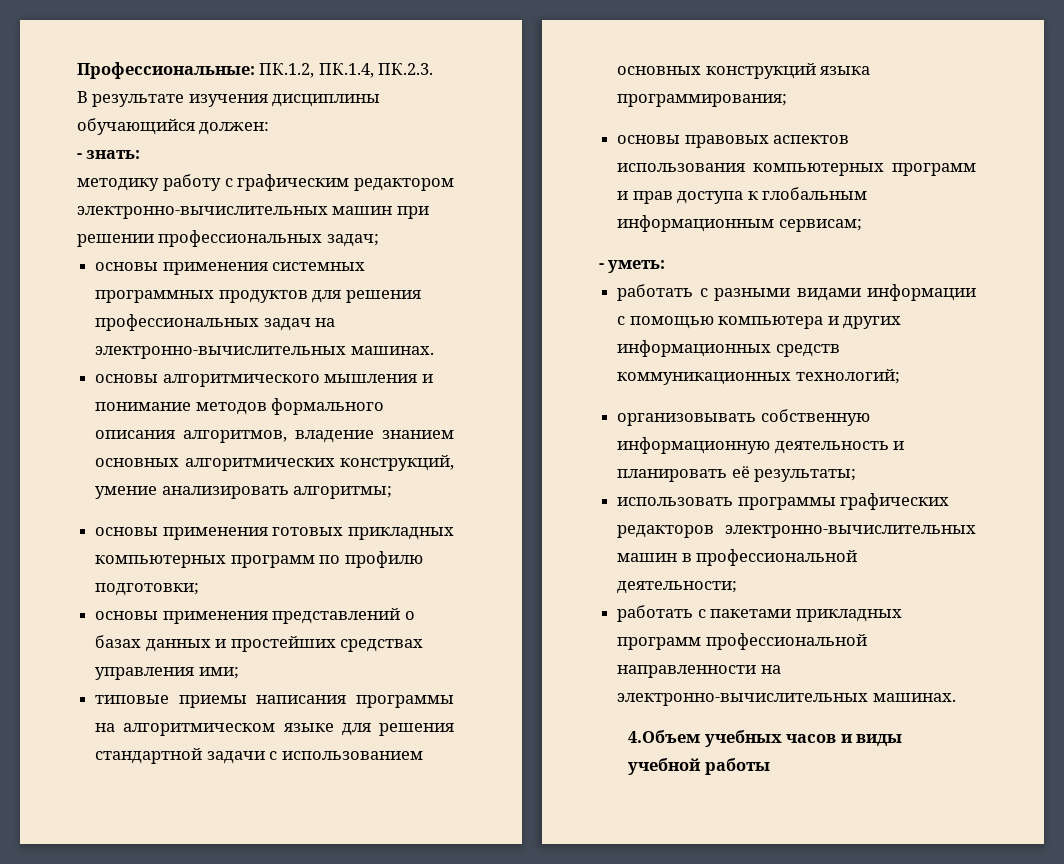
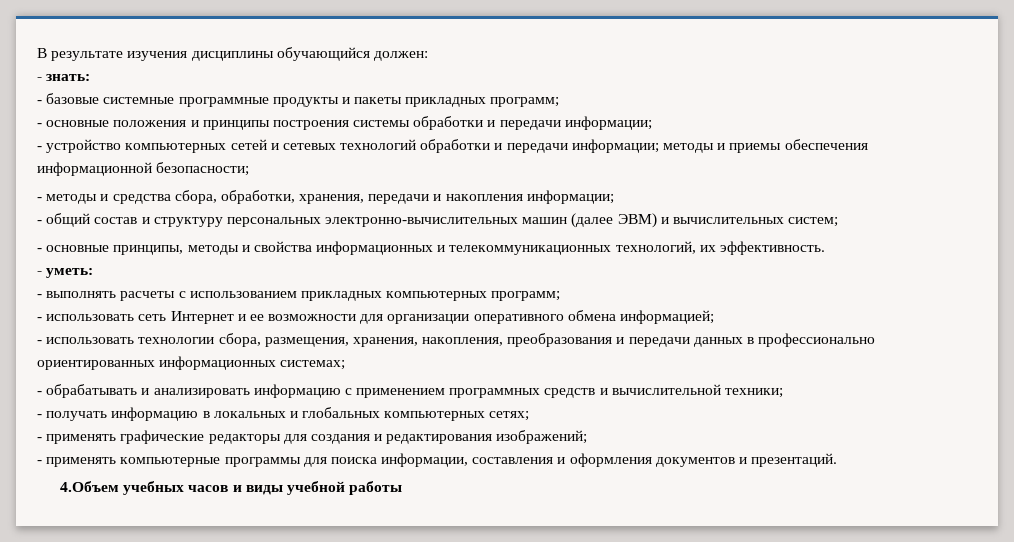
[77,62,434,79] Профессиональные: ПК.1.2, ПК.1.4, ПК.2.3. // -> (37, 53) none
[77,174,454,191] [77,206,429,219] [77,230,379,247] [95,262,366,275] [95,290,421,303] [95,314,336,331] [95,346,434,359] [95,374,433,387] [95,398,385,415] [95,430,455,443] [95,455,454,471] [95,486,393,499] [95,527,454,540] [95,551,423,568] [95,583,200,596] [95,608,415,624] [95,635,423,652] [95,667,239,680] [95,695,454,708] [95,723,455,736] [95,748,423,764] [617,63,871,79] [617,94,788,107] [617,135,850,148] [617,163,976,176] [617,187,867,204] [617,215,862,232] [599,260,666,273] [617,284,976,301] [617,316,901,329] [617,340,840,357] [617,369,900,385] [617,409,870,426] [617,437,905,454] [617,466,857,482] [617,493,950,510] [617,525,976,538] [617,549,858,566] [617,581,738,594] [617,605,902,622] [617,633,867,650] [617,665,781,678] [617,693,956,706] методику работу с графическим редактором электронно-вычислительных машин при решении профессиональных задач; // основы применения системных программных продуктов для решения профессиональных задач на электронно-вычислительных машинах. // основы алгоритмического мышления и понимание методов формального описания алгоритмов, владение знанием основных алгоритмических конструкций, умение анализировать алгоритмы; // основы применения готовых прикладных компьютерных программ по профилю подготовки; // основы применения представлений о базах данных и простейших средствах управления ими; // типовые приемы написания программы на алгоритмическом языке для решения стандартной задачи с использованием основных конструкций языка программирования; // основы правовых аспектов использования компьютерных программ и прав доступа к глобальным информационным сервисам; // - уметь: // работать с разными видами информации с помощью компьютера и других информационных средств коммуникационных технологий; // организовывать собственную информационную деятельность и планировать её результаты; // использовать программы графических редакторов электронно-вычислительных машин в профессиональной деятельности; // работать с пакетами прикладных программ профессиональной направленности на электронно-вычислительных машинах. -> [37,93,560,107] [37,116,652,130] [37,139,868,153] [37,162,250,176] [37,190,614,204] [37,213,839,228] [37,241,826,255] [37,268,94,278] [37,291,561,301] [37,310,715,324] [37,333,876,347] [37,356,346,370] [37,384,784,398] [37,407,530,421] [37,430,588,444] [37,453,838,467] - базовые системные программные продукты и пакеты прикладных программ; // - основные положения и принципы построения системы обработки и передачи информации; // - устройство компьютерных сетей и сетевых технологий обработки и передачи информации; методы и приемы обеспечения информационной безопасности; // - методы и средства сбора, обработки, хранения, передачи и накопления информации; // - общий состав и структуру персональных электронно-вычислительных машин (далее ЭВМ) и вычислительных систем; // - основные принципы, методы и свойства информационных и телекоммуникационных технологий, их эффективность. // - уметь: // - выполнять расчеты с использованием прикладных компьютерных программ; // - использовать сеть Интернет и ее возможности для организации оперативного обмена информацией; // - использовать технологии сбора, размещения, хранения, накопления, преобразования и передачи данных в профессионально ориентированных информационных системах; // - обрабатывать и анализировать информацию с применением программных средств и вычислительной техники; // - получать информацию в локальных и глобальных компьютерных сетях; // - применять графические редакторы для создания и редактирования изображений; // - применять компьютерные программы для поиска информации, составления и оформления документов и презентаций.

